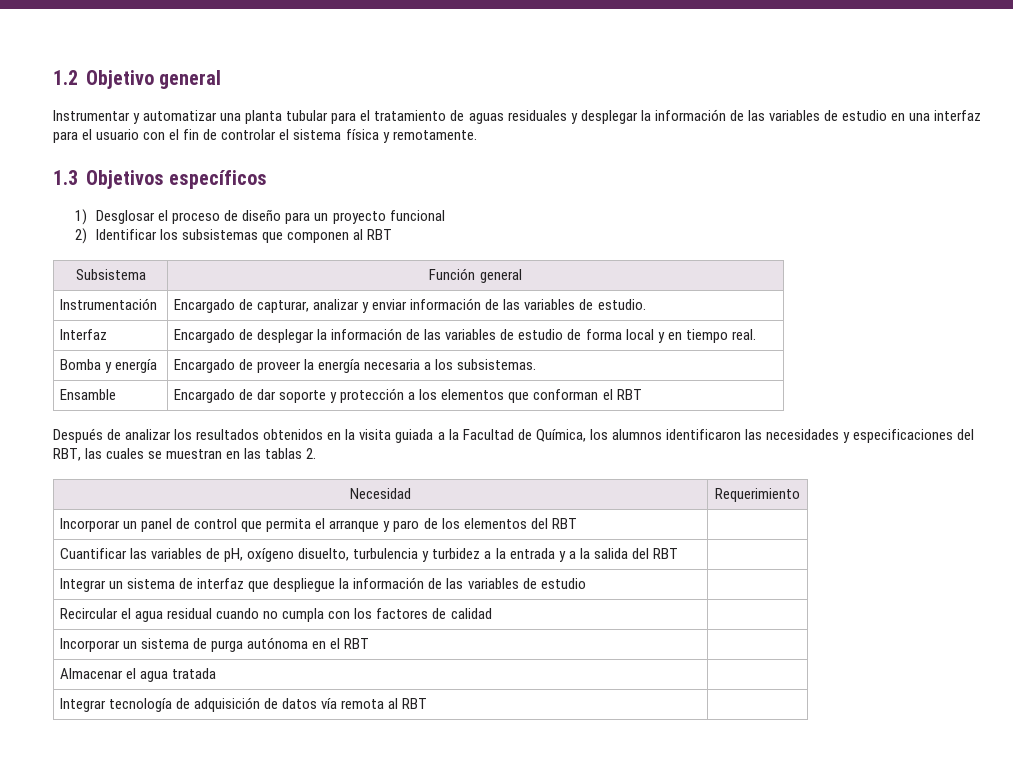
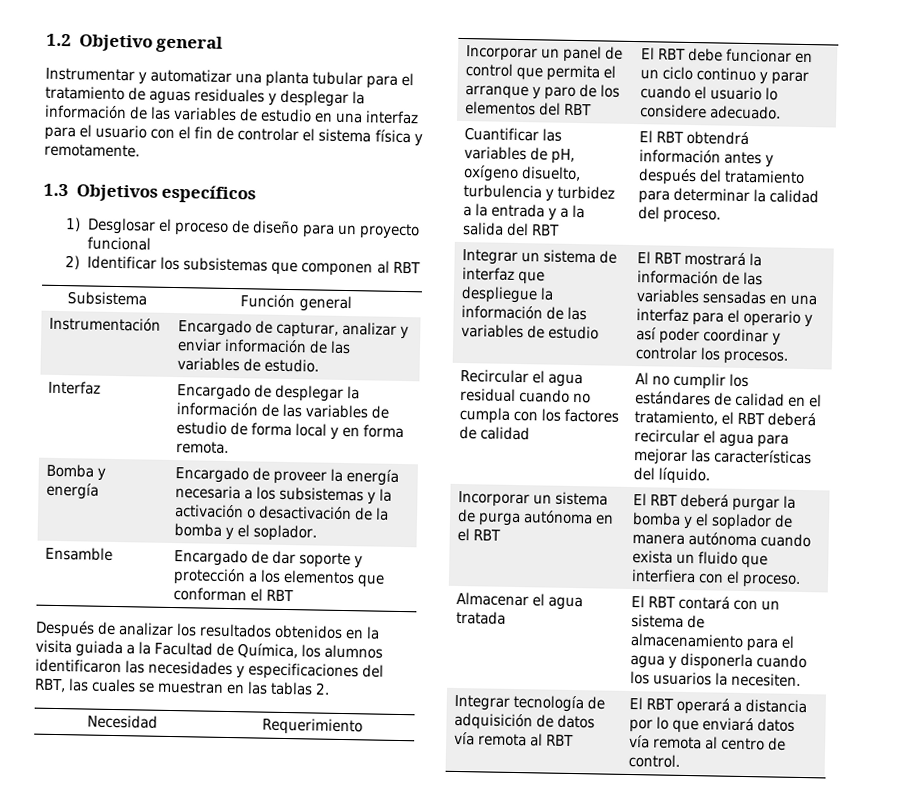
[685,329,756,343] tiempo real. -> [363,424,405,439] [176,441,230,454] forma remota.
[457,359,537,370] subsistemas. -> [279,486,393,505] [175,504,390,521] [174,523,318,542] subsistemas y la activación o desactivación de la bomba y el soplador.
(577, 523) none -> [641,47,814,64] [640,66,810,86] [640,85,779,101] [640,104,782,120] El RBT debe funcionar en un ciclo continuo y parar cuando el usuario lo considere adecuado.
(678, 553) none -> [639,130,750,146] [639,149,775,168] [638,168,806,186] [638,187,820,204] [638,206,722,224] El RBT obtendrá información antes y después del tratamiento para determinar la calidad del proceso.
(586, 583) none -> [637,251,763,267] [637,270,764,286] [636,289,818,306] [636,308,814,328] [636,327,782,346] [635,346,789,365] El RBT mostrará la información de las variables sensadas en una interfaz para el operario y así poder coordinar y controlar los procesos.
(492, 613) none -> [635,372,750,390] [635,391,823,408] [634,410,817,427] [634,429,790,448] [634,448,813,465] [633,467,711,485] Al no cumplir los estándares de calidad en el tratamiento, el RBT deberá recircular el agua para mejorar las características del líquido.
[59,668,217,682] // Almacenar el agua tratada | -> [633,493,797,512] [632,512,794,531] [632,532,812,548] [632,550,769,569] [631,569,802,588] [456,591,584,611] [456,610,507,625] [631,595,781,611] [631,614,706,629] [630,633,796,652] [630,652,808,671] [630,671,802,688] El RBT deberá purgar la bomba y el soplador de manera autónoma cuando exista un fluido que interfiera con el proceso. // Almacenar el agua tratada | El RBT contará con un sistema de almacenamiento para el agua y disponerla cuando los usuarios la necesiten.
(428, 703) none -> [629,697,808,715] [629,716,796,734] [629,735,787,751] [628,754,681,768] El RBT operará a distancia por lo que enviará datos vía remota al centro de control.

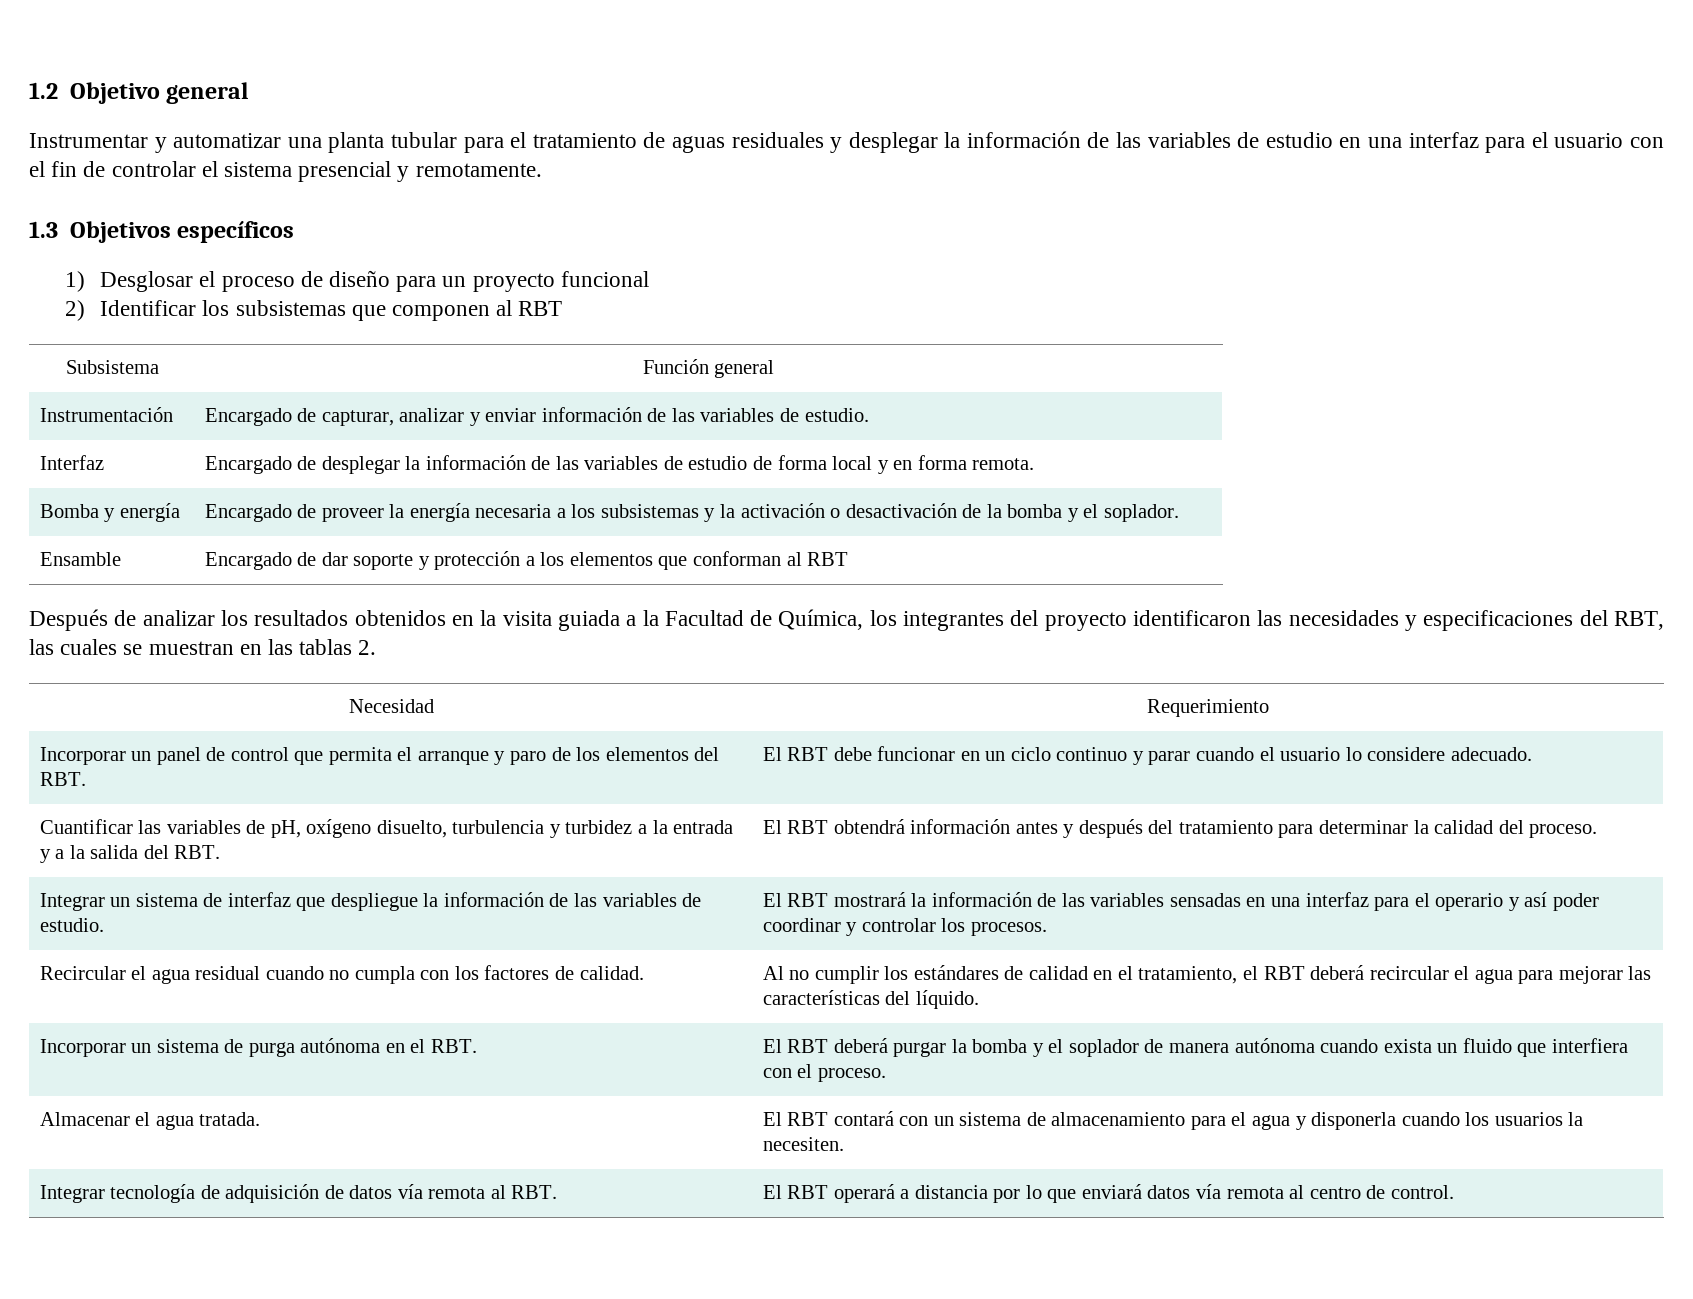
[374,129,411,144] física -> [298,161,392,182] presencial
[250,588,264,602] el -> [786,552,802,566] al
[324,644,384,659] alumnos -> [903,610,1127,631] integrantes del proyecto
[564,103,593,116] RBT -> [39,772,86,786] RBT.
[531,224,561,236] RBT -> [174,845,221,859] RBT.
[548,325,600,340] estudio -> [39,918,104,932] estudio.
[480,426,531,441] calidad -> [579,966,644,980] calidad.
[473,529,502,541] RBT -> [430,1039,477,1053] RBT.
[456,610,507,625] tratada -> [199,1112,261,1126] tratada.
[546,734,575,747] RBT -> [511,1185,558,1199] RBT.

